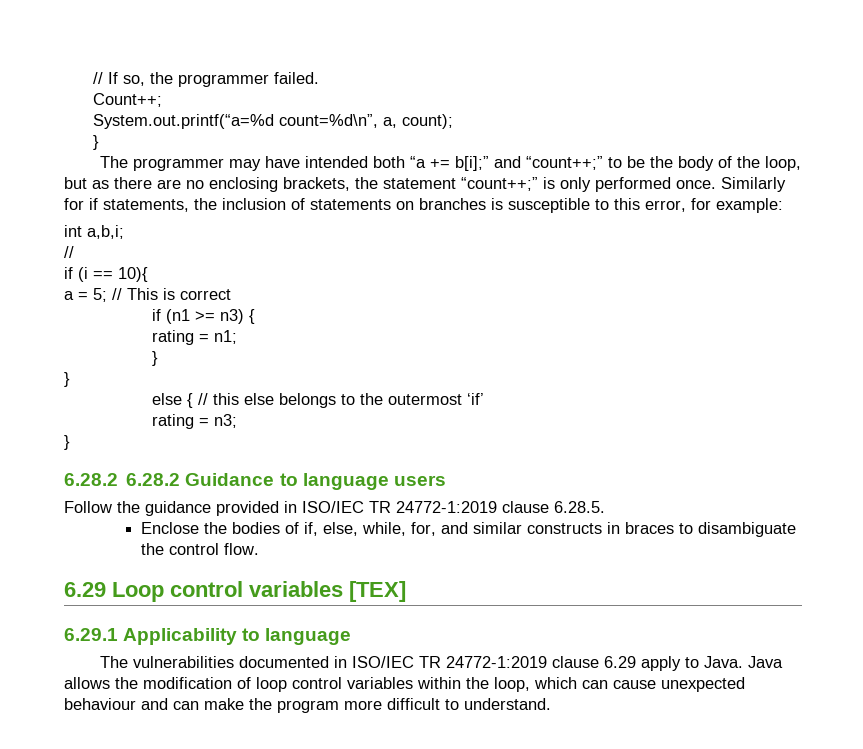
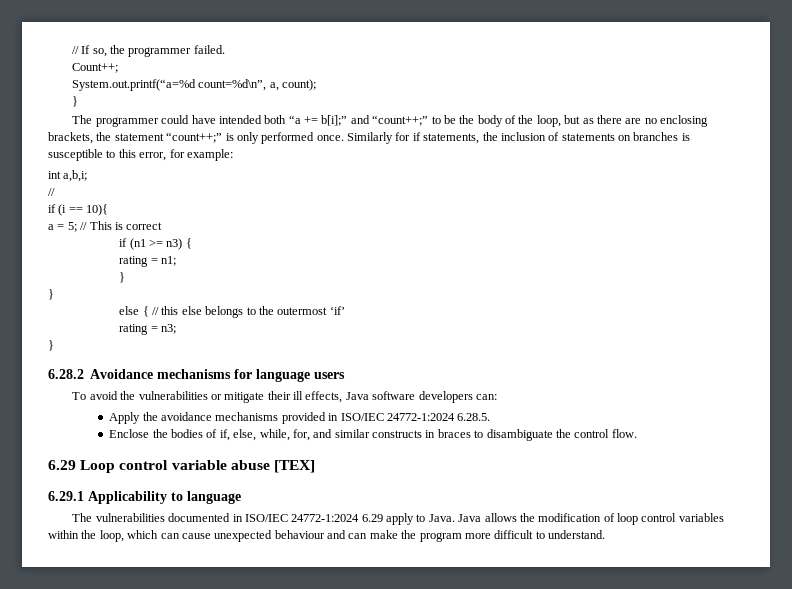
[229,159,262,171] may -> [161,115,190,124] could
[126,473,298,486] 6.28.2 Guidance to -> [90,369,253,379] Avoidance mechanisms for
[64,501,549,516] Follow the guidance provided in ISO/IEC TR 24772-1:2019 clause -> [72,391,497,403] [109,412,455,424] To avoid the vulnerabilities or mitigate their ill effects, Java software developers can: // Apply the avoidance mechanisms provided in ISO/IEC 24772-1:2024
[249,581,343,597] variables -> [171,460,270,470] variable abuse
[419,656,600,668] TR 24772-1:2019 clause -> [291,514,360,522] 24772-1:2024

